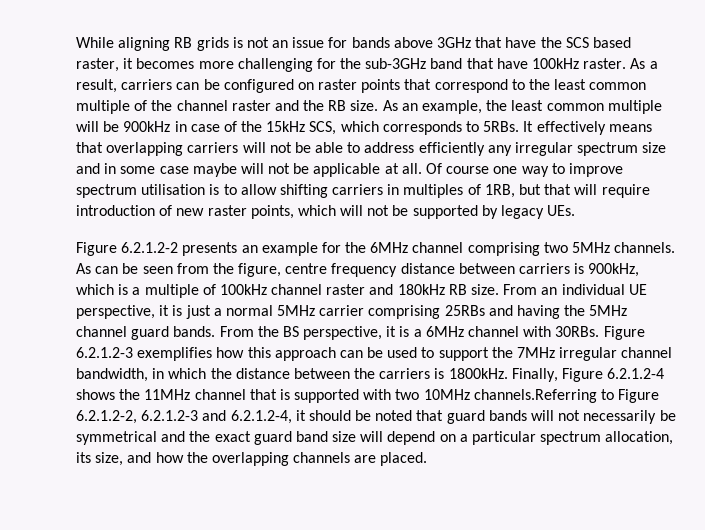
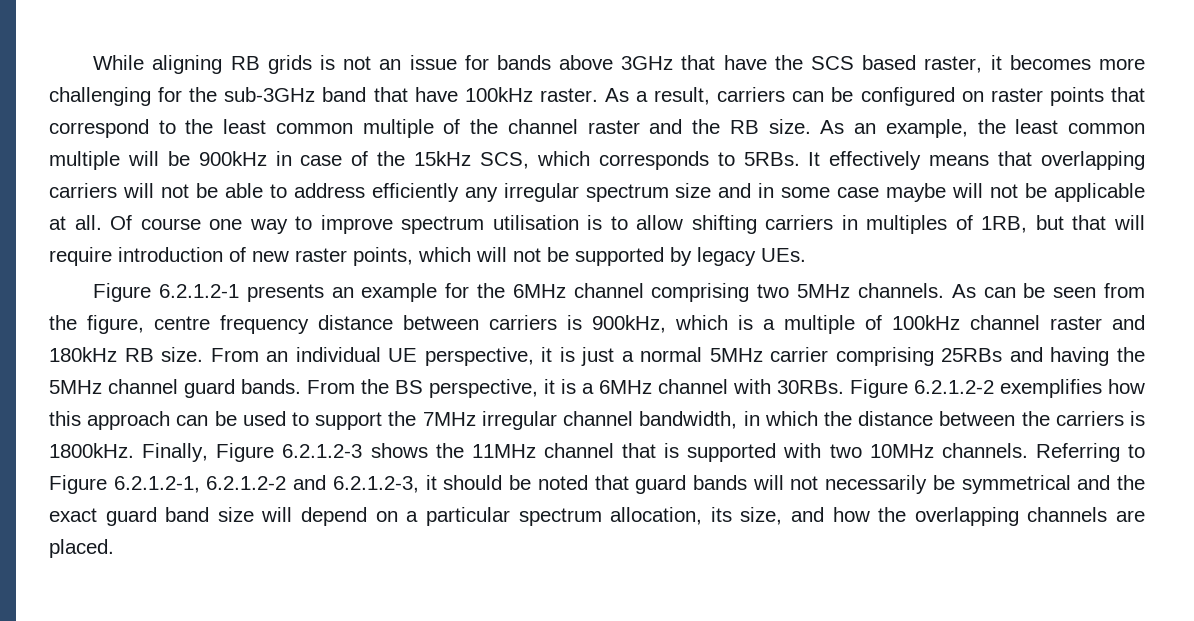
[121,242,179,253] 6.2.1.2-2 -> [158,284,239,298] 6.2.1.2-1
[76,347,133,358] 6.2.1.2-3 -> [914,380,994,394] 6.2.1.2-2
[607,368,665,379] 6.2.1.2-4 -> [282,444,363,458] 6.2.1.2-3
[473,389,660,403] [76,410,292,424] channels.Referring to Figure 6.2.1.2-2, 6.2.1.2-3 and 6.2.1.2-4, -> [941,443,1145,462] [49,475,419,494] channels. Referring to Figure 6.2.1.2-1, 6.2.1.2-2 and 6.2.1.2-3,

